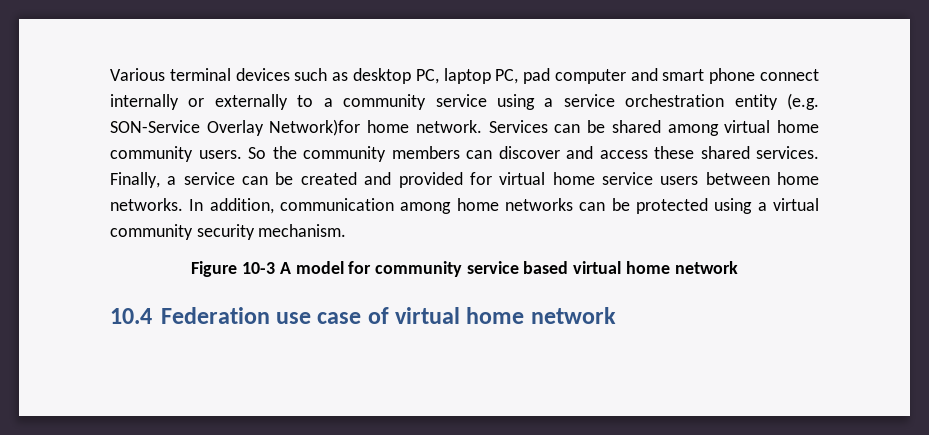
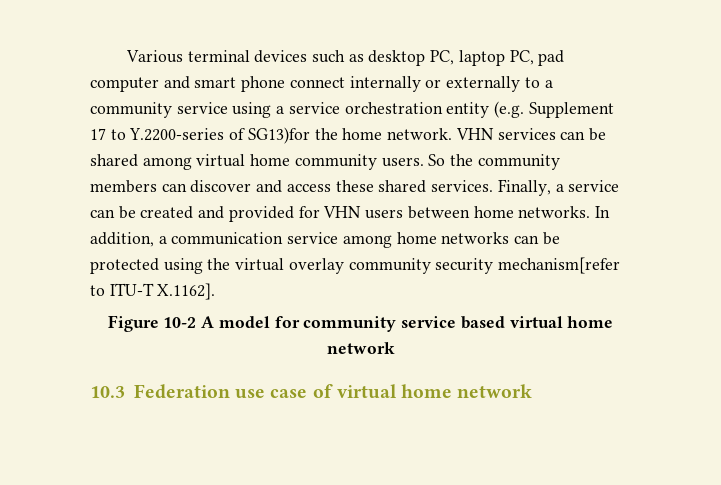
[110,119,548,136] SON-Service Overlay Network)for home network. Services -> [528,102,614,118] [90,127,556,144] Supplement 17 to Y.2200-series of SG13)for the home network. VHN services
[499,172,653,185] virtual home service -> [323,206,362,218] VHN
[280,198,394,211] communication -> [158,232,339,245] a communication service
[757,198,819,211] [110,224,347,240] a virtual community security mechanism. -> [207,257,621,274] [90,283,216,300] the virtual overlay community security mechanism[refer to ITU-T X.1162].
[242,262,276,274] 10-3 -> [163,317,197,328] 10-2
[110,308,152,324] 10.4 -> [90,386,125,398] 10.3

